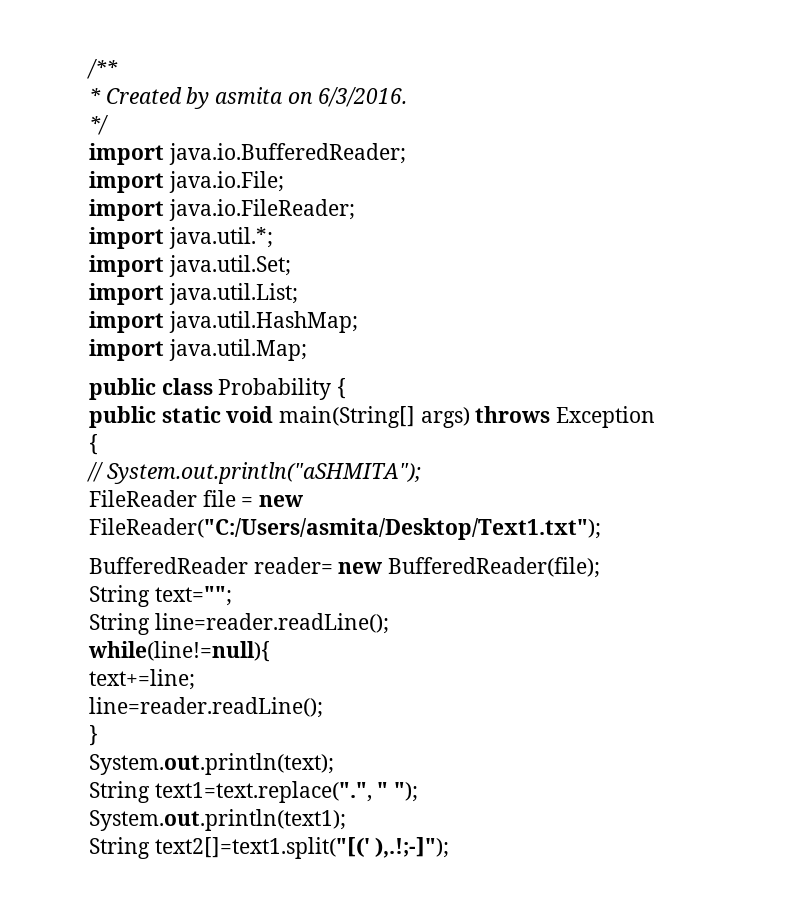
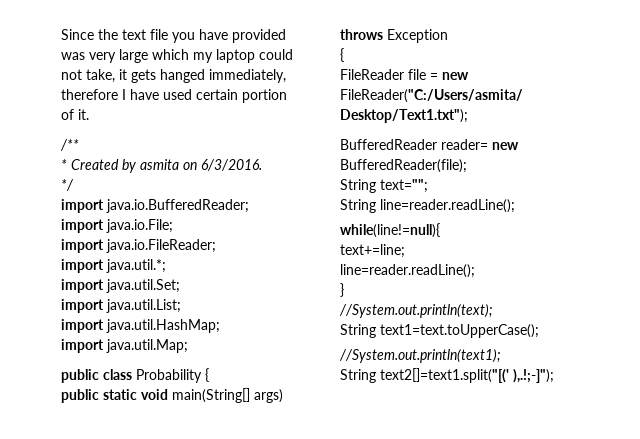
(87, 69) none -> [61,29,286,43] [61,49,293,63] [61,69,286,83] [61,89,287,103] [61,109,89,120] Since the text file you have provided was very large which my laptop could not take, it gets hanged immediately, therefore I have used certain portion of it. //
[87,462,421,484] // // System.out.println("aSHMITA"); -> (344, 55) none
[89,753,334,775] [89,781,419,803] [89,809,346,831] System.out.println(text); // String text1=text.replace(".", " "); // System.out.println(text1); -> [339,304,493,318] [340,324,539,338] [339,349,501,363] //System.out.println(text); // String text1=text.toUpperCase(); // //System.out.println(text1);

